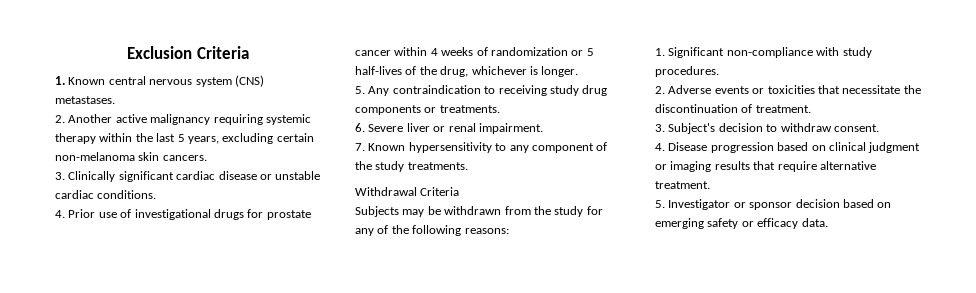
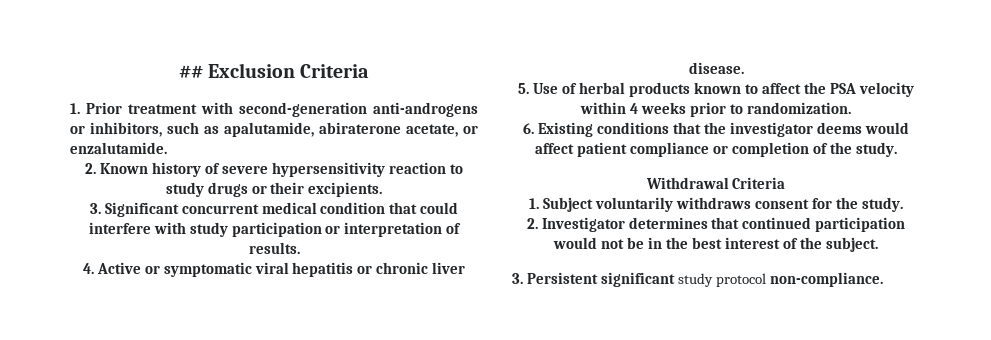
(127, 52) none -> [178,65,203,78] ##
[68,75,264,87] [55,96,115,104] [55,114,311,125] [55,133,314,144] [55,152,207,161] [55,171,321,182] [55,190,157,199] [55,209,311,220] [355,47,594,56] [355,66,579,77] [355,85,608,96] [355,105,500,115] [355,123,543,134] [355,142,608,153] [355,161,468,172] [355,187,460,196] [355,206,603,217] [355,225,509,236] [655,47,872,58] [655,66,719,77] [655,85,921,94] [655,104,811,113] [655,123,879,134] [655,142,921,153] [655,161,876,172] [655,181,710,189] [655,199,892,210] [655,218,828,229] Known central nervous system (CNS) metastases. // 2. Another active malignancy requiring systemic therapy within the last 5 years, excluding certain non-melanoma skin cancers. // 3. Clinically significant cardiac disease or unstable cardiac conditions. // 4. Prior use of investigational drugs for prostate cancer within 4 weeks of randomization or 5 half-lives of the drug, whichever is longer. // 5. Any contraindication to receiving study drug components or treatments. // 6. Severe liver or renal impairment. // 7. Known hypersensitivity to any component of the study treatments. // Withdrawal Criteria // Subjects may be withdrawn from the study for any of the following reasons: // 1. Significant non-compliance with study procedures. // 2. Adverse events or toxicities that necessitate the discontinuation of treatment. // 3. Subject's decision to withdraw consent. // 4. Disease progression based on clinical judgment or imaging results that require alternative treatment. // 5. Investigator or sponsor decision based on emerging safety or efficacy data. -> [86,102,478,117] [70,122,478,137] [70,142,167,154] [85,162,463,177] [165,182,383,197] [89,202,459,217] [88,222,462,237] [248,242,300,254] [82,262,466,277] [688,62,744,74] [518,82,914,97] [580,102,851,117] [523,122,909,137] [535,142,897,157] [645,177,786,189] [529,197,903,212] [526,217,906,232] [553,237,878,252] [512,272,883,287] Prior treatment with second-generation anti-androgens or inhibitors, such as apalutamide, abiraterone acetate, or enzalutamide. // 2. Known history of severe hypersensitivity reaction to study drugs or their excipients. // 3. Significant concurrent medical condition that could interfere with study participation or interpretation of results. // 4. Active or symptomatic viral hepatitis or chronic liver disease. // 5. Use of herbal products known to affect the PSA velocity within 4 weeks prior to randomization. // 6. Existing conditions that the investigator deems would affect patient compliance or completion of the study. // Withdrawal Criteria // 1. Subject voluntarily withdraws consent for the study. // 2. Investigator determines that continued participation would not be in the best interest of the subject. // 3. Persistent significant study protocol non-compliance.

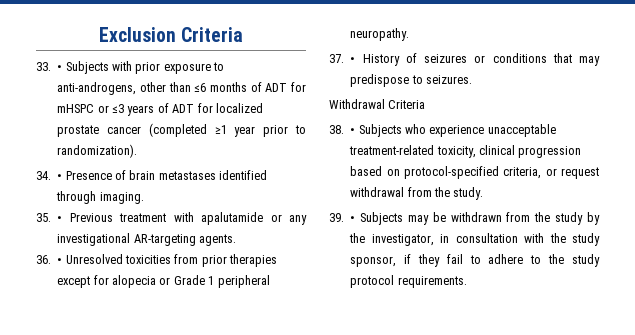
[178,65,203,78] ## -> (98, 34) none
[70,102,478,117] [70,122,478,137] [70,142,167,154] [85,162,463,177] [165,182,383,197] [89,202,459,217] [88,222,462,237] [248,242,300,254] [82,262,466,277] [688,62,744,74] [518,82,914,97] [580,102,851,117] [523,122,909,137] [535,142,897,157] [645,177,786,189] [529,197,903,212] [526,217,906,232] [553,237,878,252] [512,272,675,287] 1. Prior treatment with second-generation anti-androgens or inhibitors, such as apalutamide, abiraterone acetate, or enzalutamide. // 2. Known history of severe hypersensitivity reaction to study drugs or their excipients. // 3. Significant concurrent medical condition that could interfere with study participation or interpretation of results. // 4. Active or symptomatic viral hepatitis or chronic liver disease. // 5. Use of herbal products known to affect the PSA velocity within 4 weeks prior to randomization. // 6. Existing conditions that the investigator deems would affect patient compliance or completion of the study. // Withdrawal Criteria // 1. Subject voluntarily withdraws consent for the study. // 2. Investigator determines that continued participation would not be in the best interest of the subject. // 3. Persistent significant -> [36,61,225,74] [57,82,306,95] [57,103,263,116] [57,123,306,137] [57,144,138,158] [36,170,268,180] [56,191,144,204] [36,212,308,225] [57,233,236,246] [36,254,278,267] [57,275,270,288] [350,28,410,41] [329,53,600,66] [350,74,472,87] [329,99,426,109] [329,124,556,137] [349,145,582,158] [350,166,599,179] [350,187,484,200] [329,212,600,225] [349,233,600,246] [350,254,565,267] 33. • Subjects with prior exposure to anti-androgens, other than ≤6 months of ADT for mHSPC or ≤3 years of ADT for localized prostate cancer (completed ≥1 year prior to randomization). // 34. • Presence of brain metastases identified through imaging. // 35. • Previous treatment with apalutamide or any investigational AR-targeting agents. // 36. • Unresolved toxicities from prior therapies except for alopecia or Grade 1 peripheral neuropathy. // 37. • History of seizures or conditions that may predispose to seizures. // Withdrawal Criteria // 38. • Subjects who experience unacceptable treatment-related toxicity, clinical progression based on protocol-specified criteria, or request withdrawal from the study. // 39. • Subjects may be withdrawn from the study by the investigator, in consultation with the study sponsor, if they fail to adhere to the
[769,272,883,287] non-compliance. -> [397,276,467,288] requirements.

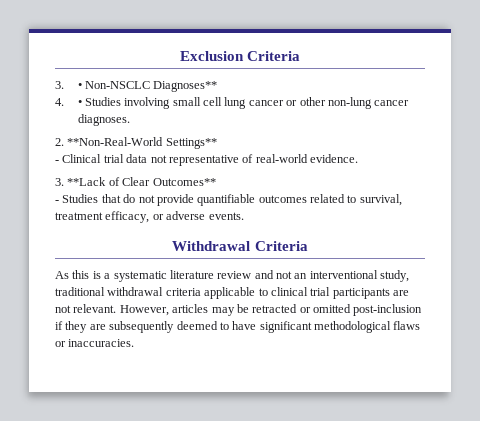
[36,61,225,74] [57,82,306,95] [57,103,263,116] [57,123,306,137] [57,144,138,158] [36,170,268,180] [56,191,144,204] [36,212,308,225] [57,233,236,246] [36,254,278,267] [57,275,270,288] [350,28,410,41] [329,53,600,66] [350,74,472,87] [329,99,426,109] [329,124,556,137] [349,145,582,158] [350,166,599,179] [350,187,484,200] [329,212,600,225] [349,233,600,246] [350,254,600,267] [350,275,467,288] 33. • Subjects with prior exposure to anti-androgens, other than ≤6 months of ADT for mHSPC or ≤3 years of ADT for localized prostate cancer (completed ≥1 year prior to randomization). // 34. • Presence of brain metastases identified through imaging. // 35. • Previous treatment with apalutamide or any investigational AR-targeting agents. // 36. • Unresolved toxicities from prior therapies except for alopecia or Grade 1 peripheral neuropathy. // 37. • History of seizures or conditions that may predispose to seizures. // Withdrawal Criteria // 38. • Subjects who experience unacceptable treatment-related toxicity, clinical progression based on protocol-specified criteria, or request withdrawal from the study. // 39. • Subjects may be withdrawn from the study by the investigator, in consultation with the study sponsor, if they fail to adhere to the study protocol requirements. -> [55,81,218,92] [55,97,410,109] [77,114,130,126] [55,137,217,149] [55,154,358,166] [55,177,216,186] [55,194,402,206] [55,211,244,223] [172,241,308,251] [55,270,410,282] [55,287,409,299] [55,304,423,316] [55,321,421,333] [55,339,135,347] 3. • Non-NSCLC Diagnoses** // 4. • Studies involving small cell lung cancer or other non-lung cancer diagnoses. // 2. **Non-Real-World Settings** // - Clinical trial data not representative of real-world evidence. // 3. **Lack of Clear Outcomes** // - Studies that do not provide quantifiable outcomes related to survival, treatment efficacy, or adverse events. // Withdrawal Criteria // As this is a systematic literature review and not an interventional study, traditional withdrawal criteria applicable to clinical trial participants are not relevant. However, articles may be retracted or omitted post-inclusion if they are subsequently deemed to have significant methodological flaws or inaccuracies.

